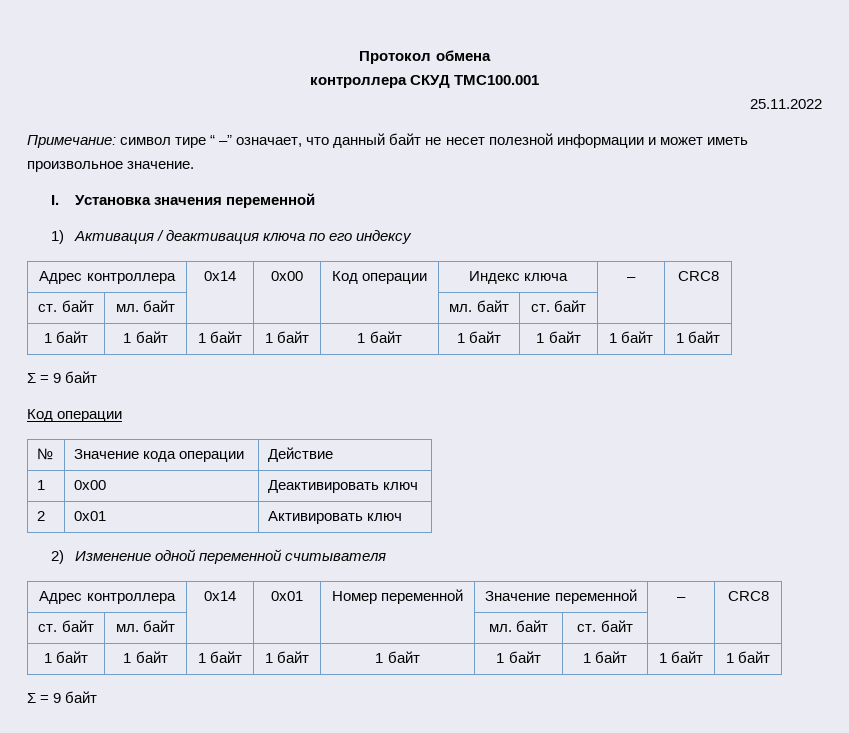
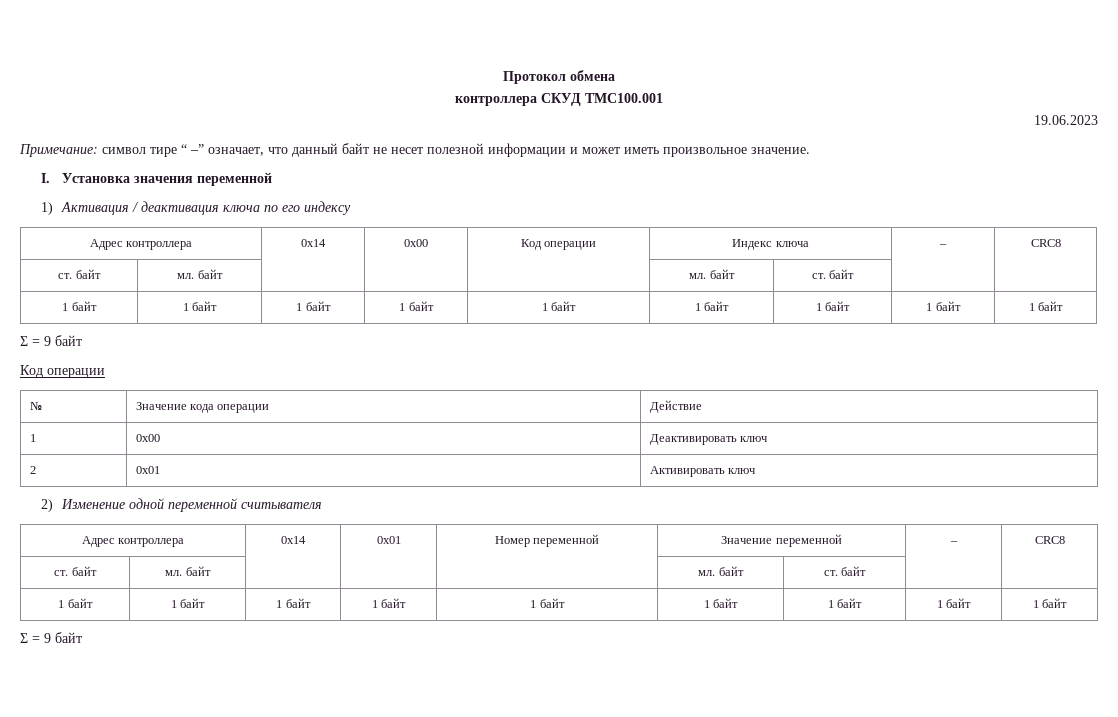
[750,99,822,109] 25.11.2022 -> [1034,115,1098,125] 19.06.2023

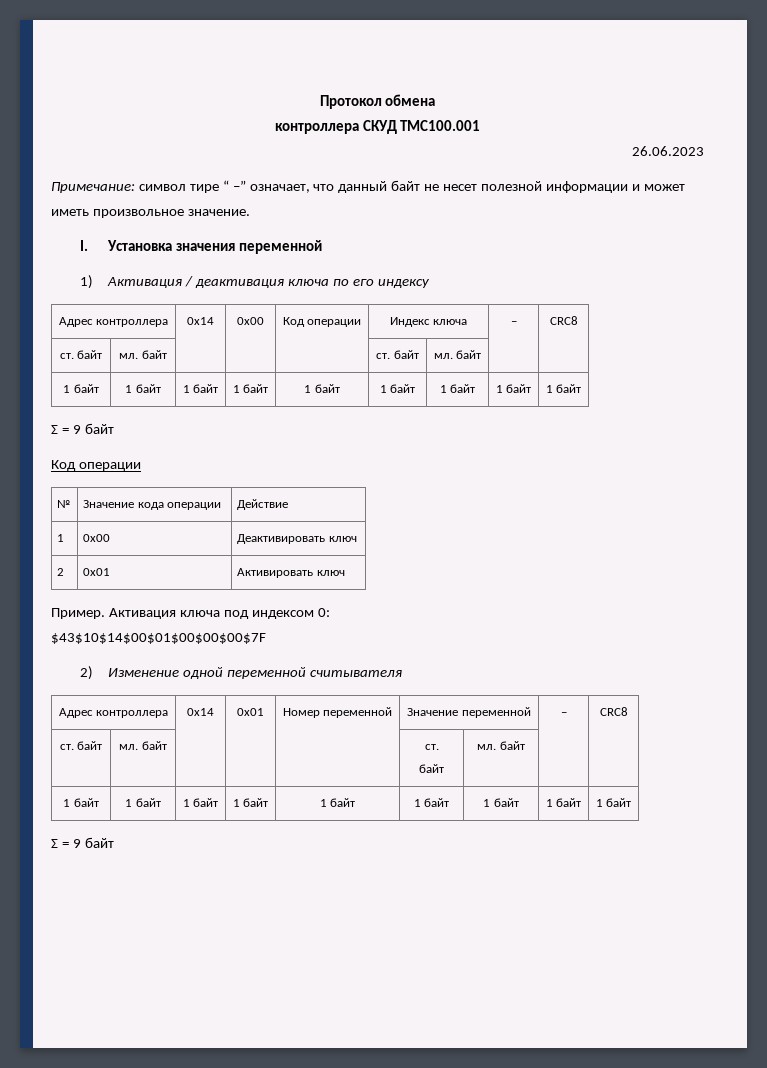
[1034,115,1098,125] 19.06.2023 -> [632,146,704,156] 26.06.2023
[689,269,735,279] [811,273,826,279] мл. байт | ст. -> [376,350,419,359] [433,353,453,359] ст. байт | мл.
(756, 471) none -> [51,608,330,619] [51,633,266,644] // Пример. Активация ключа под индексом 0: // $43$10$14$00$01$00$00$00$7F
[698,566,744,576] [823,570,838,576] мл. байт | ст. -> [424,744,439,750] [419,764,444,773] [477,744,497,750] ст. // байт | мл.

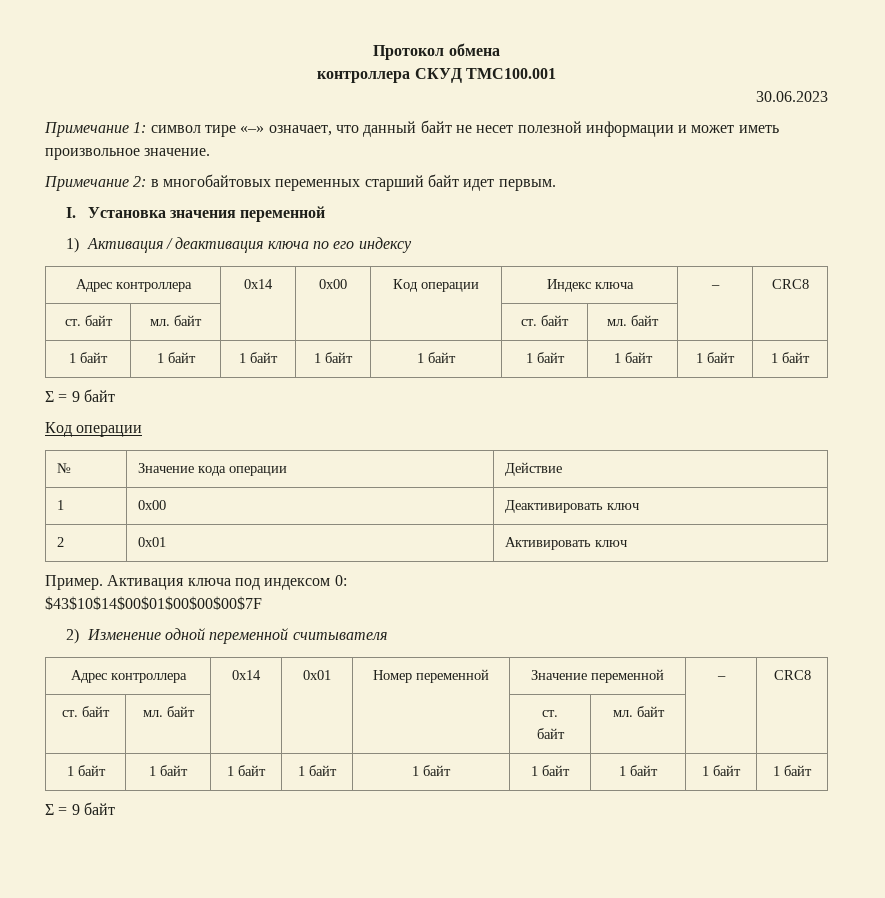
[632,146,704,156] [51,180,246,193] 26.06.2023 // Примечание: символ тире “ –” -> [756,91,828,102] [44,122,265,137] 30.06.2023 // Примечание 1: символ тире «–»
(250, 212) none -> [44,174,556,191] // Примечание 2: в многобайтовых переменных старший байт идет первым.

